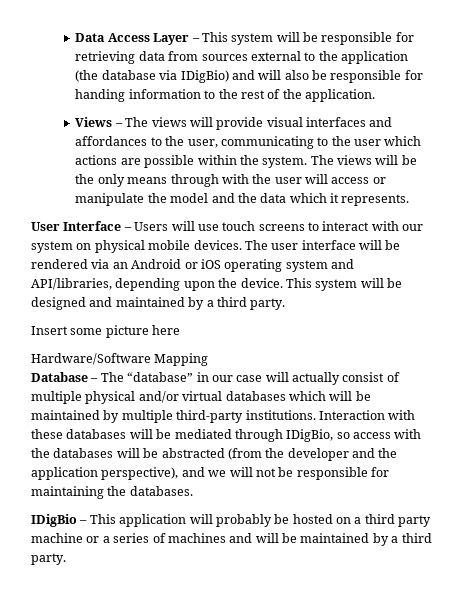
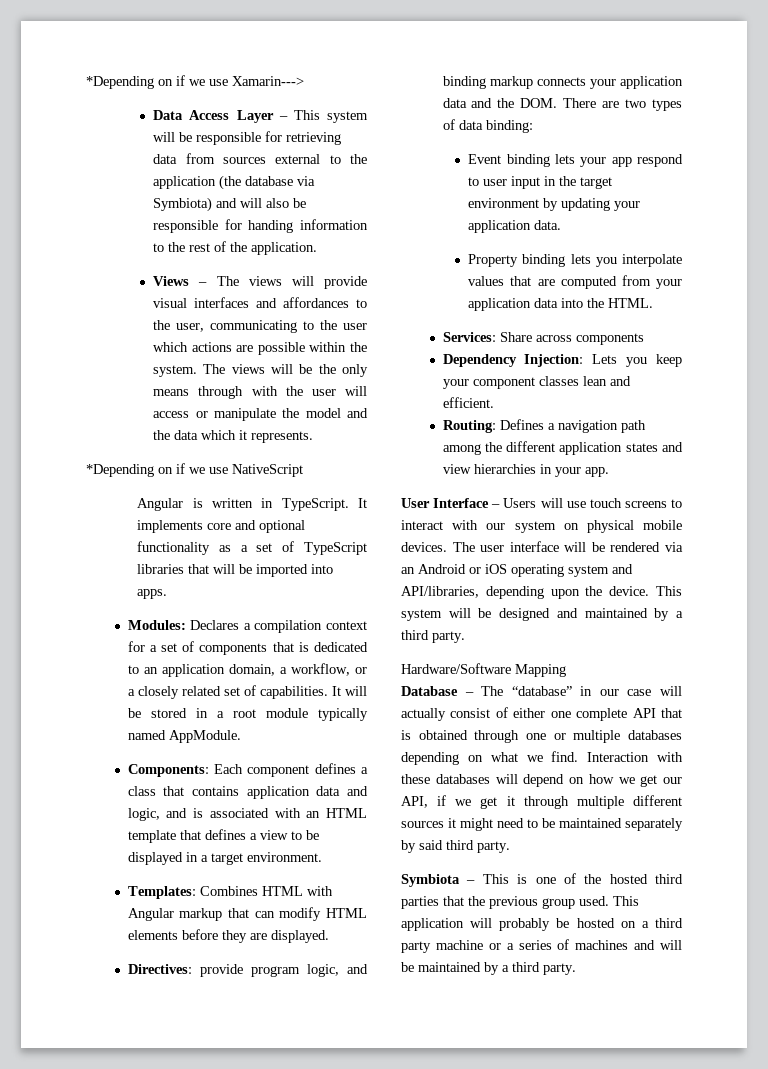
(75, 37) none -> [86,75,304,89] *Depending on if we use Xamarin---> //
[180,70,229,83] IDigBio) -> [153,197,213,212] Symbiota)
(410, 200) none -> [86,463,303,477] [137,498,367,511] [137,520,306,533] [137,541,367,555] [137,564,334,577] [137,589,168,599] [127,620,367,633] [127,641,368,655] [127,663,367,677] [127,685,367,699] [127,708,368,721] [127,730,241,743] [127,763,368,777] [127,786,368,799] [127,808,367,821] [127,829,319,843] [127,852,322,865] [127,886,333,899] [127,907,367,921] [127,929,329,943] [127,964,368,977] [442,76,683,89] [442,98,682,111] [442,119,533,133] [468,154,683,167] [468,176,613,189] [468,198,641,211] [468,220,562,233] [468,254,682,267] [468,275,682,289] [468,298,654,311] [442,332,644,345] [442,354,682,367] [442,376,631,389] [442,397,494,408] [442,419,646,433] [442,441,683,455] [442,464,609,477] // *Depending on if we use NativeScript // Angular is written in TypeScript. It implements core and optional functionality as a set of TypeScript libraries that will be imported into apps. // Modules: Declares a compilation context for a set of components that is dedicated to an application domain, a workflow, or a closely related set of capabilities. It will be stored in a root module typically named AppModule. // Components: Each component defines a class that contains application data and logic, and is associated with an HTML template that defines a view to be displayed in a target environment. // Templates: Combines HTML with Angular markup that can modify HTML elements before they are displayed. // Directives: provide program logic, and binding markup connects your application data and the DOM. There are two types of data binding: // Event binding lets your app respond to user input in the target environment by updating your application data. // Property binding lets you interpolate values that are computed from your application data into the HTML. // Services: Share across components // Dependency Injection: Lets you keep your component classes lean and efficient. // Routing: Defines a navigation path among the different application states and view hierarchies in your app.
[31,325,181,338] // Insert some picture here -> (465, 637) none
[31,391,371,404] [31,410,316,423] multiple physical and/or virtual databases which will be maintained by multiple third-party institutions. -> [513,708,682,721] [401,730,682,743] [401,751,579,765] either one complete API that is obtained through one or multiple databases depending on what we find.
[156,429,422,442] [31,448,398,461] [31,467,389,480] [31,486,193,499] [31,514,88,527] be mediated through IDigBio, so access with the databases will be abstracted (from the developer and the application perspective), and we will not be responsible for maintaining the databases. // IDigBio – -> [523,774,682,787] [401,795,682,809] [401,818,683,831] [401,840,510,853] [401,873,683,887] [401,896,609,909] depend on how we get our API, if we get it through multiple different sources it might need to be maintained separately by said third party. // Symbiota – This is one of the hosted third parties that the previous group used.

